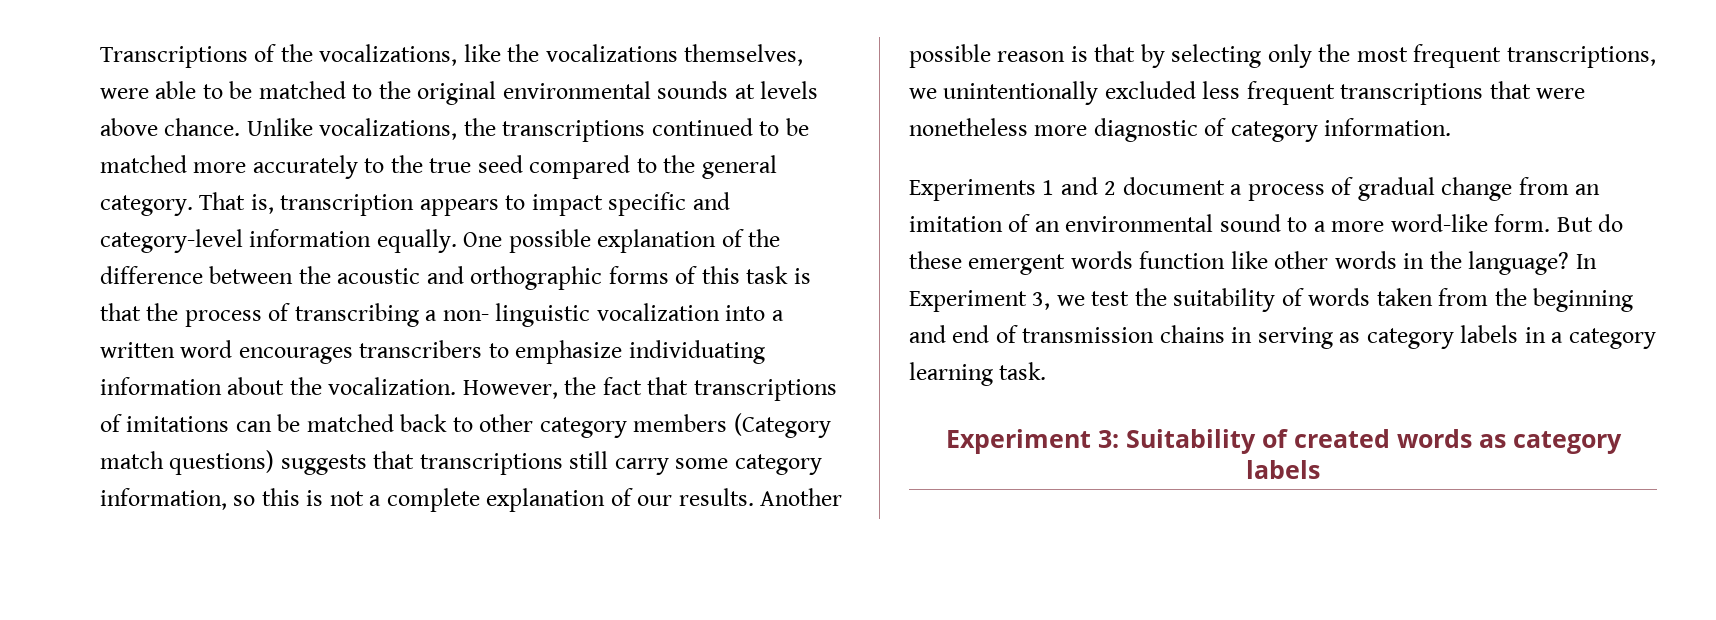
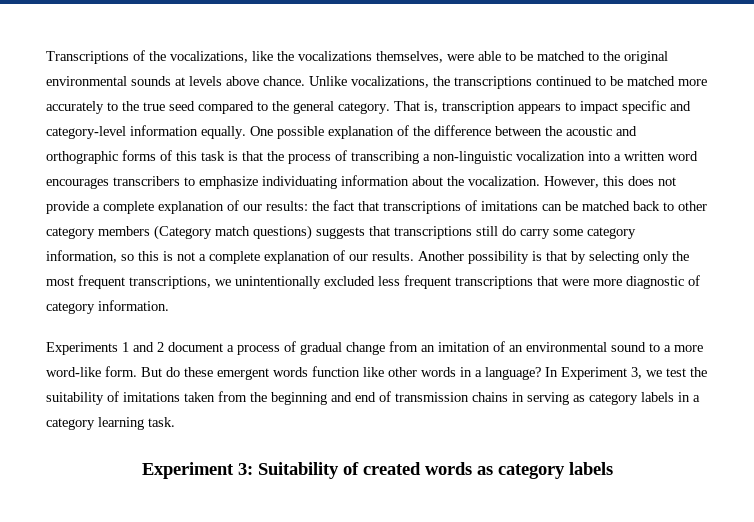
[442,303,591,327] non- linguistic -> [433,151,512,164] non-linguistic
(558, 389) none -> [603,176,676,186] [46,200,308,214] this does not provide a complete explanation of our results:
(609, 460) none -> [502,226,516,236] do
[909,44,1066,68] possible reason -> [468,251,529,264] possibility
[909,118,1028,136] nonetheless -> (589, 282) none
[1429,251,1462,269] the -> [475,370,482,377] a
[1308,288,1371,306] words -> [123,392,180,402] imitations

